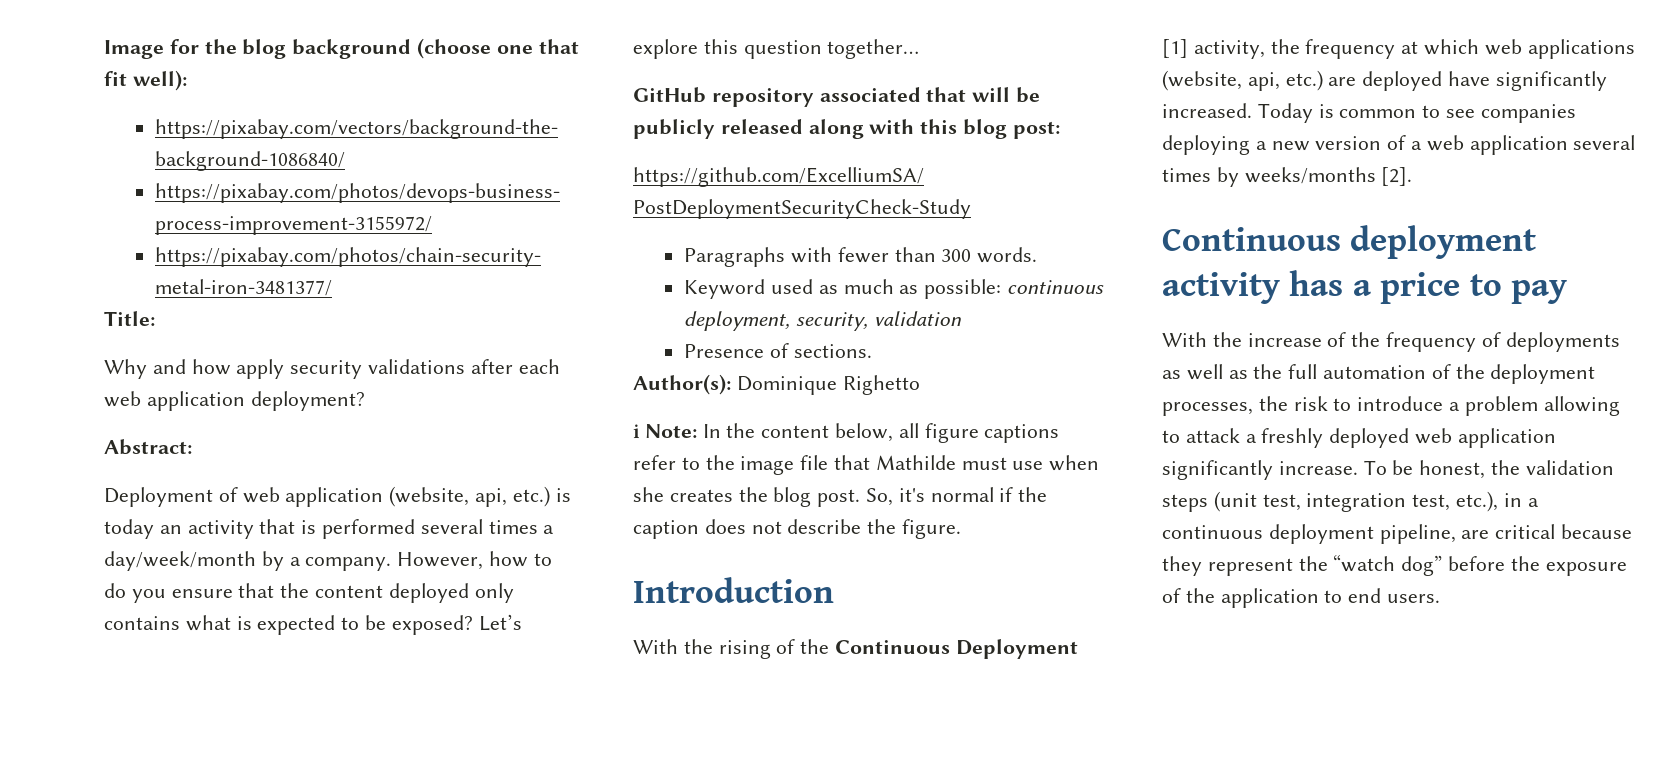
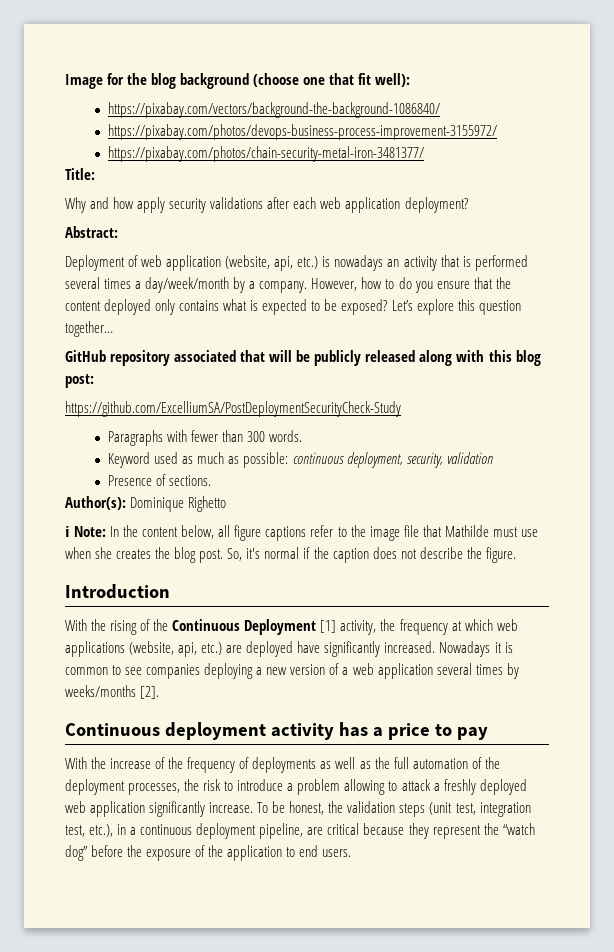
[104,519,154,539] today -> [334,255,384,271] nowadays
[1257,103,1313,123] Today -> [439,641,502,657] Nowadays it

